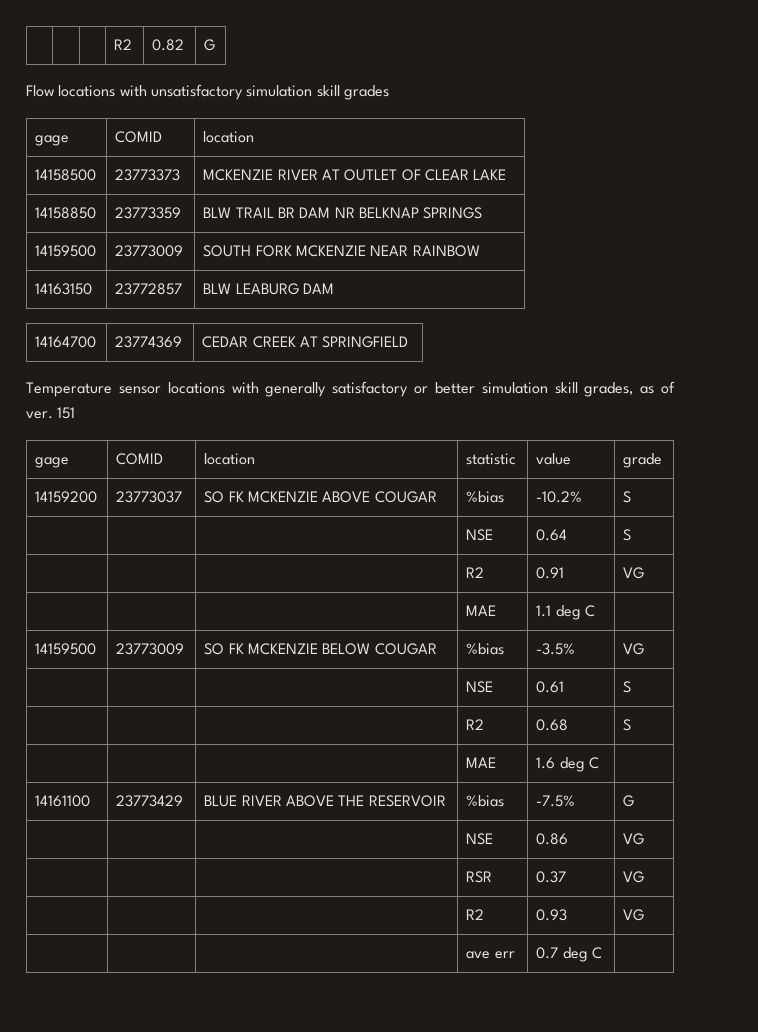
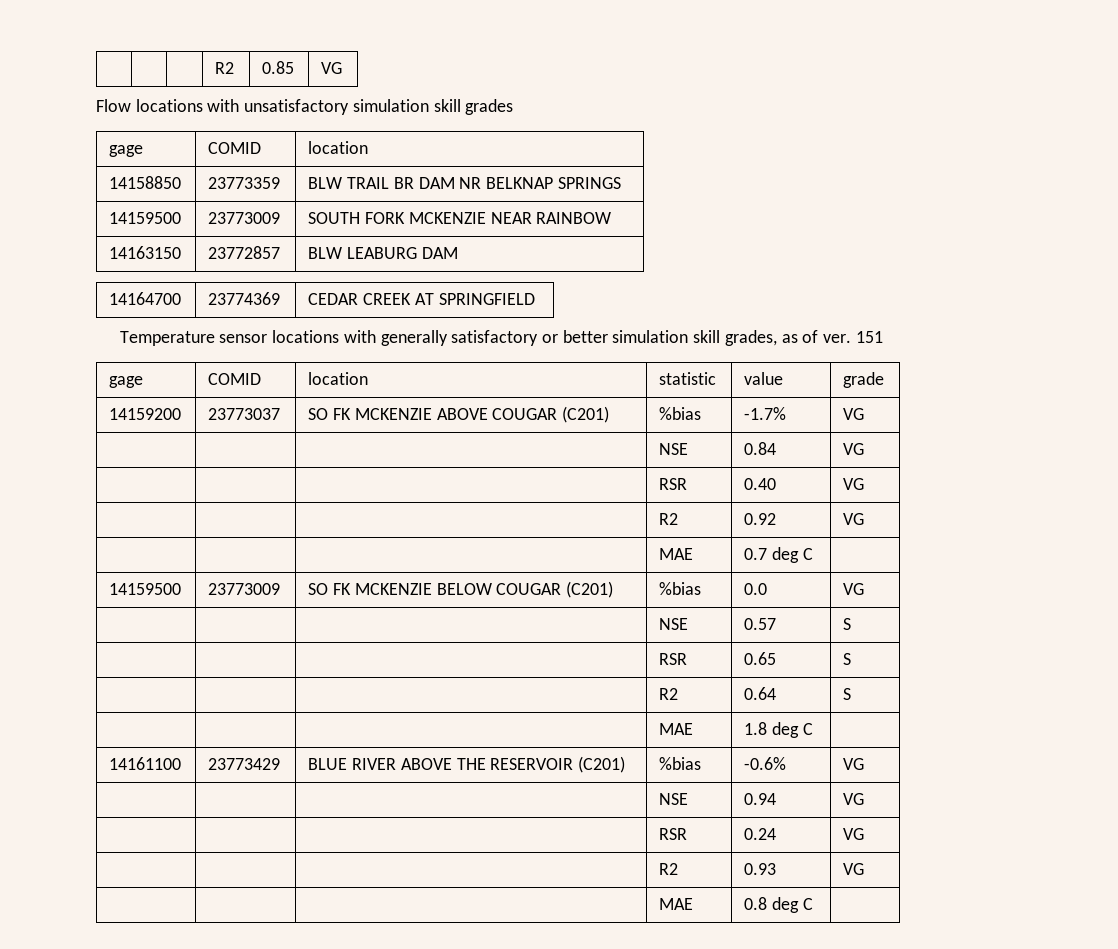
[114,39,133,50] [152,39,185,51] [204,39,216,51] | | | R2 | 0.82 | G -> [215,62,235,74] [262,61,295,74] [321,62,343,74] | | | R2 | 0.85 | VG
[35,169,97,181] [115,169,181,181] [203,169,507,181] // 14158500 | 23773373 | MCKENZIE RIVER AT OUTLET OF CLEAR LAKE -> (369, 147) none
[466,491,505,503] [536,491,583,503] [623,491,632,503] [466,529,494,541] [536,529,568,541] [623,529,632,541] [466,567,485,578] [536,567,565,579] [623,567,645,579] [466,605,497,616] [536,605,552,617] | %bias | -10.2% | S // | | | NSE | 0.64 | S // | | | R2 | 0.91 | VG // | | | MAE | 1.1 -> [561,406,609,423] [659,407,702,420] [744,407,787,420] [843,408,865,420] [659,443,689,455] [744,442,777,455] [843,443,865,455] [659,478,688,490] [744,478,777,490] [843,478,865,490] [659,513,679,525] [744,513,777,525] [843,513,865,525] [659,548,694,560] [744,548,768,560] (C201) | %bias | -1.7% | VG // | | | NSE | 0.84 | VG // | | | RSR | 0.40 | VG // | | | R2 | 0.92 | VG // | | | MAE | 0.7
[466,643,505,655] [536,643,576,655] [623,643,645,655] [466,681,494,693] [536,681,565,693] [623,681,632,693] [466,719,485,730] [536,719,569,731] | %bias | -3.5% | VG // | | | NSE | 0.61 | S // | | | R2 | 0.68 -> [565,581,613,598] [659,582,702,595] [744,583,768,595] [843,583,865,595] [659,618,689,630] [744,618,777,630] [843,618,852,630] [659,653,688,665] [744,652,777,665] [843,653,852,665] [659,688,679,700] [744,687,777,700] (C201) | %bias | 0.0 | VG // | | | NSE | 0.57 | S // | | | RSR | 0.65 | S // | | | R2 | 0.64
[536,757,556,769] 1.6 -> [744,722,768,735] 1.8
[466,795,505,807] [536,795,576,807] [623,795,635,807] [466,833,494,845] [536,833,569,845] [623,833,645,845] [466,871,493,883] [536,871,567,883] | %bias | -7.5% | G // | | | NSE | 0.86 | VG // | | | RSR | 0.37 -> [577,756,625,773] [659,757,702,770] [744,757,787,770] [843,758,865,770] [659,793,689,805] [744,793,777,805] [843,793,865,805] [659,828,688,840] [744,828,777,840] (C201) | %bias | -0.6% | VG // | | | NSE | 0.94 | VG // | | | RSR | 0.24
[466,951,515,959] [536,947,559,959] ave err | 0.7 -> [659,898,694,910] [744,897,768,910] MAE | 0.8

